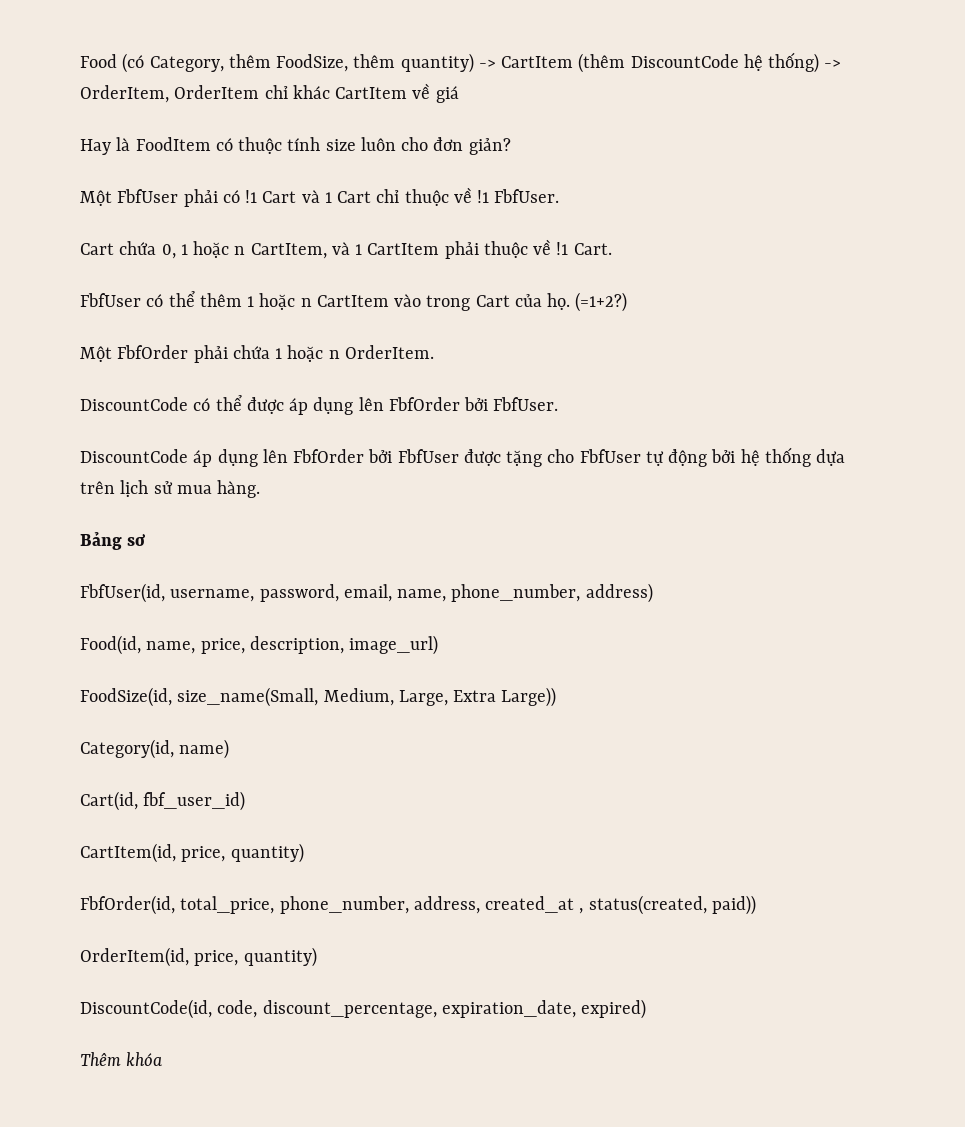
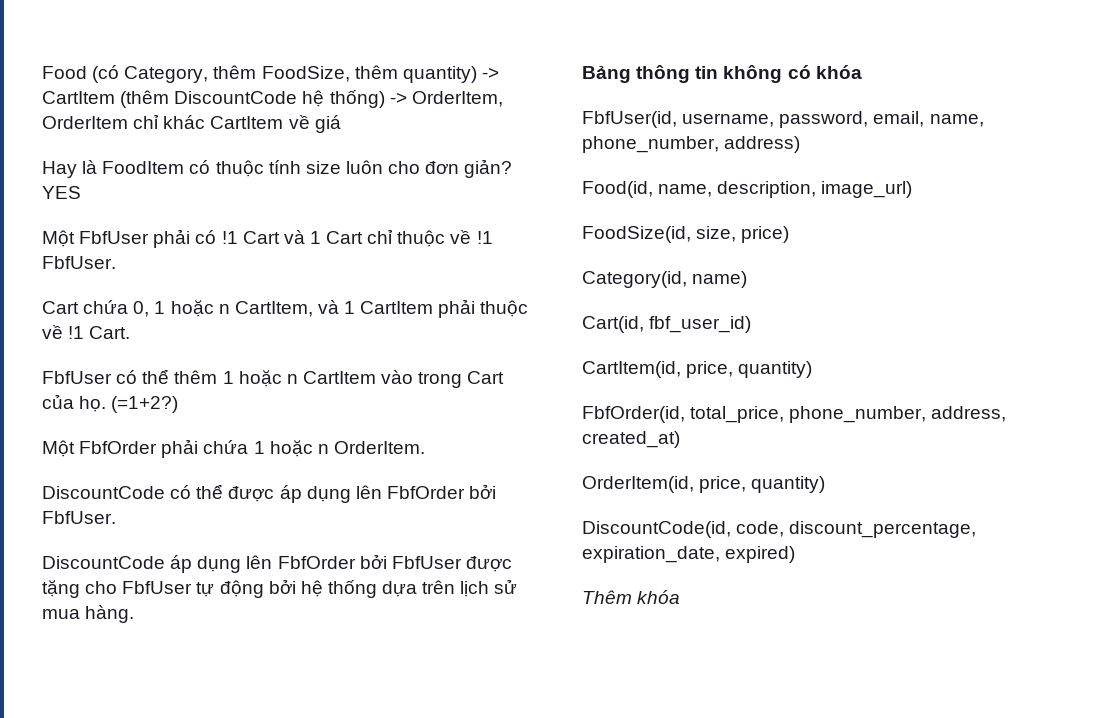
(511, 146) none -> [42,186,81,199] YES
[127,533,147,546] sơ -> [636,65,862,83] thông tin không có khóa
[200,638,245,654] price, -> (713, 190) none
[177,687,557,707] size_name(Small, Medium, Large, Extra Large)) -> [696,226,790,243] size, price)
[485,895,756,915] created_at , status(created, paid)) -> [582,431,680,448] created_at)

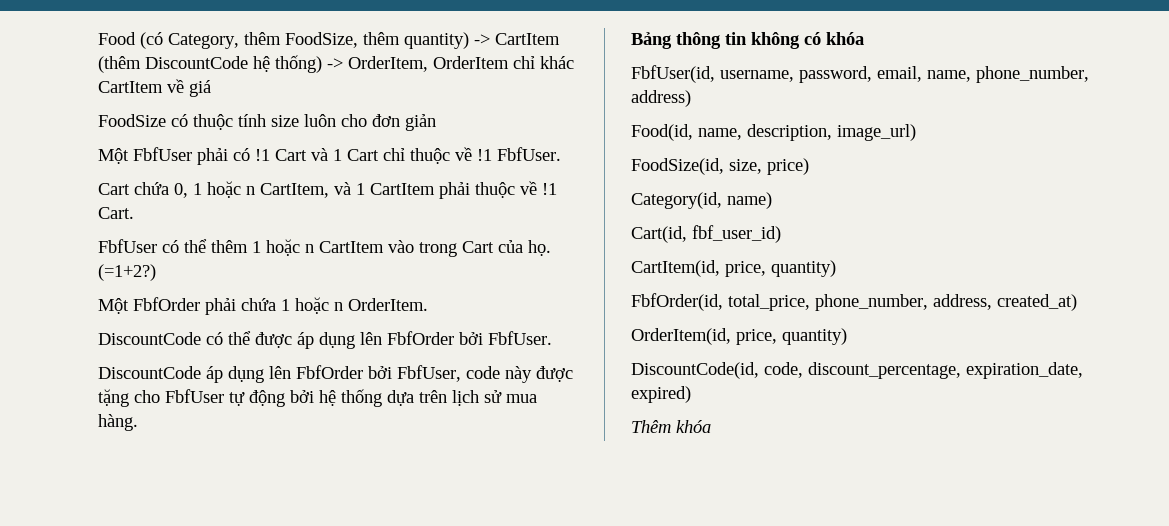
[42,160,185,178] Hay là FoodItem -> [98,114,166,127] FoodSize
[464,159,513,178] [42,186,81,199] giản? YES -> [405,114,436,131] giản
[391,556,462,569] FbfUser -> [397,365,532,383] FbfUser, code này

